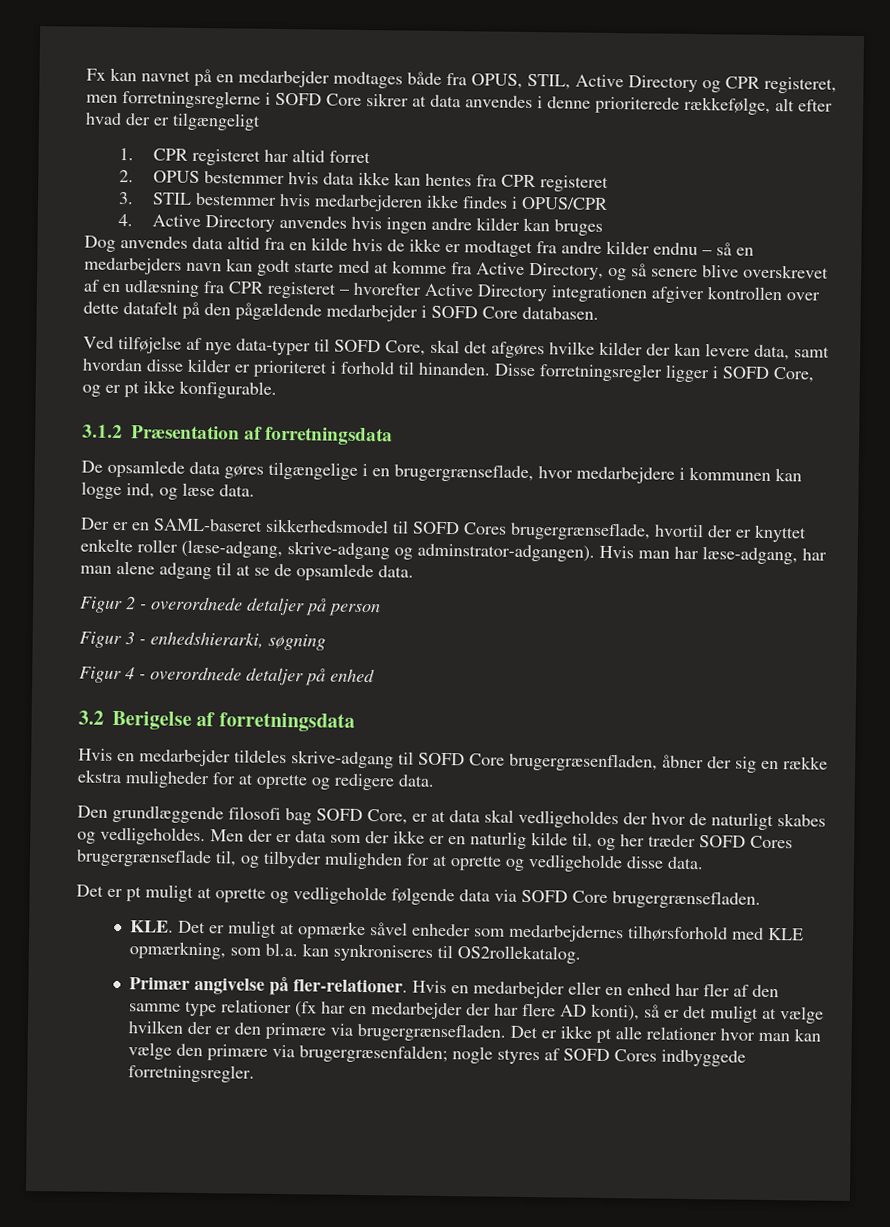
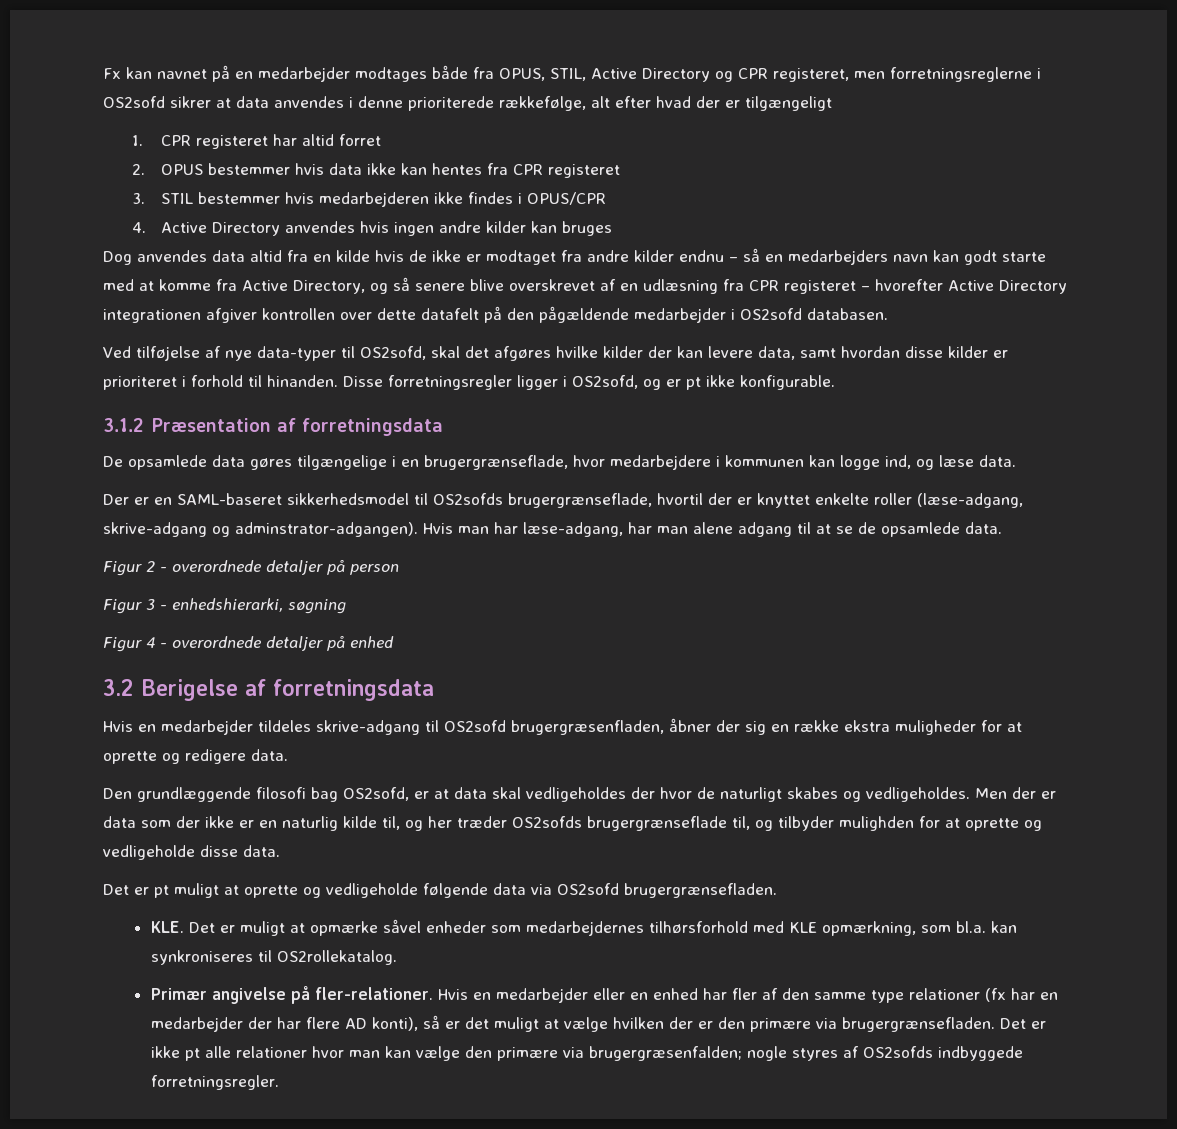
[275,92,362,106] SOFD Core -> [103,96,165,108] OS2sofd
[431,305,518,319] SOFD Core -> [740,308,802,320] OS2sofd
[334,339,426,356] SOFD Core, -> [359,346,426,360] OS2sofd,
[722,366,815,383] SOFD Core, -> [572,375,638,389] OS2sofd,
[412,521,507,535] SOFD Cores -> [433,493,503,505] OS2sofds
[418,752,505,766] SOFD Core -> [444,720,506,732] OS2sofd
[316,808,408,825] SOFD Core, -> [343,787,409,801] OS2sofd,
[699,835,793,849] SOFD Cores -> [512,816,582,828] OS2sofds
[521,889,608,904] SOFD Core -> [557,883,619,895] OS2sofd
[562,1048,657,1062] SOFD Cores -> [862,1046,933,1058] OS2sofds

